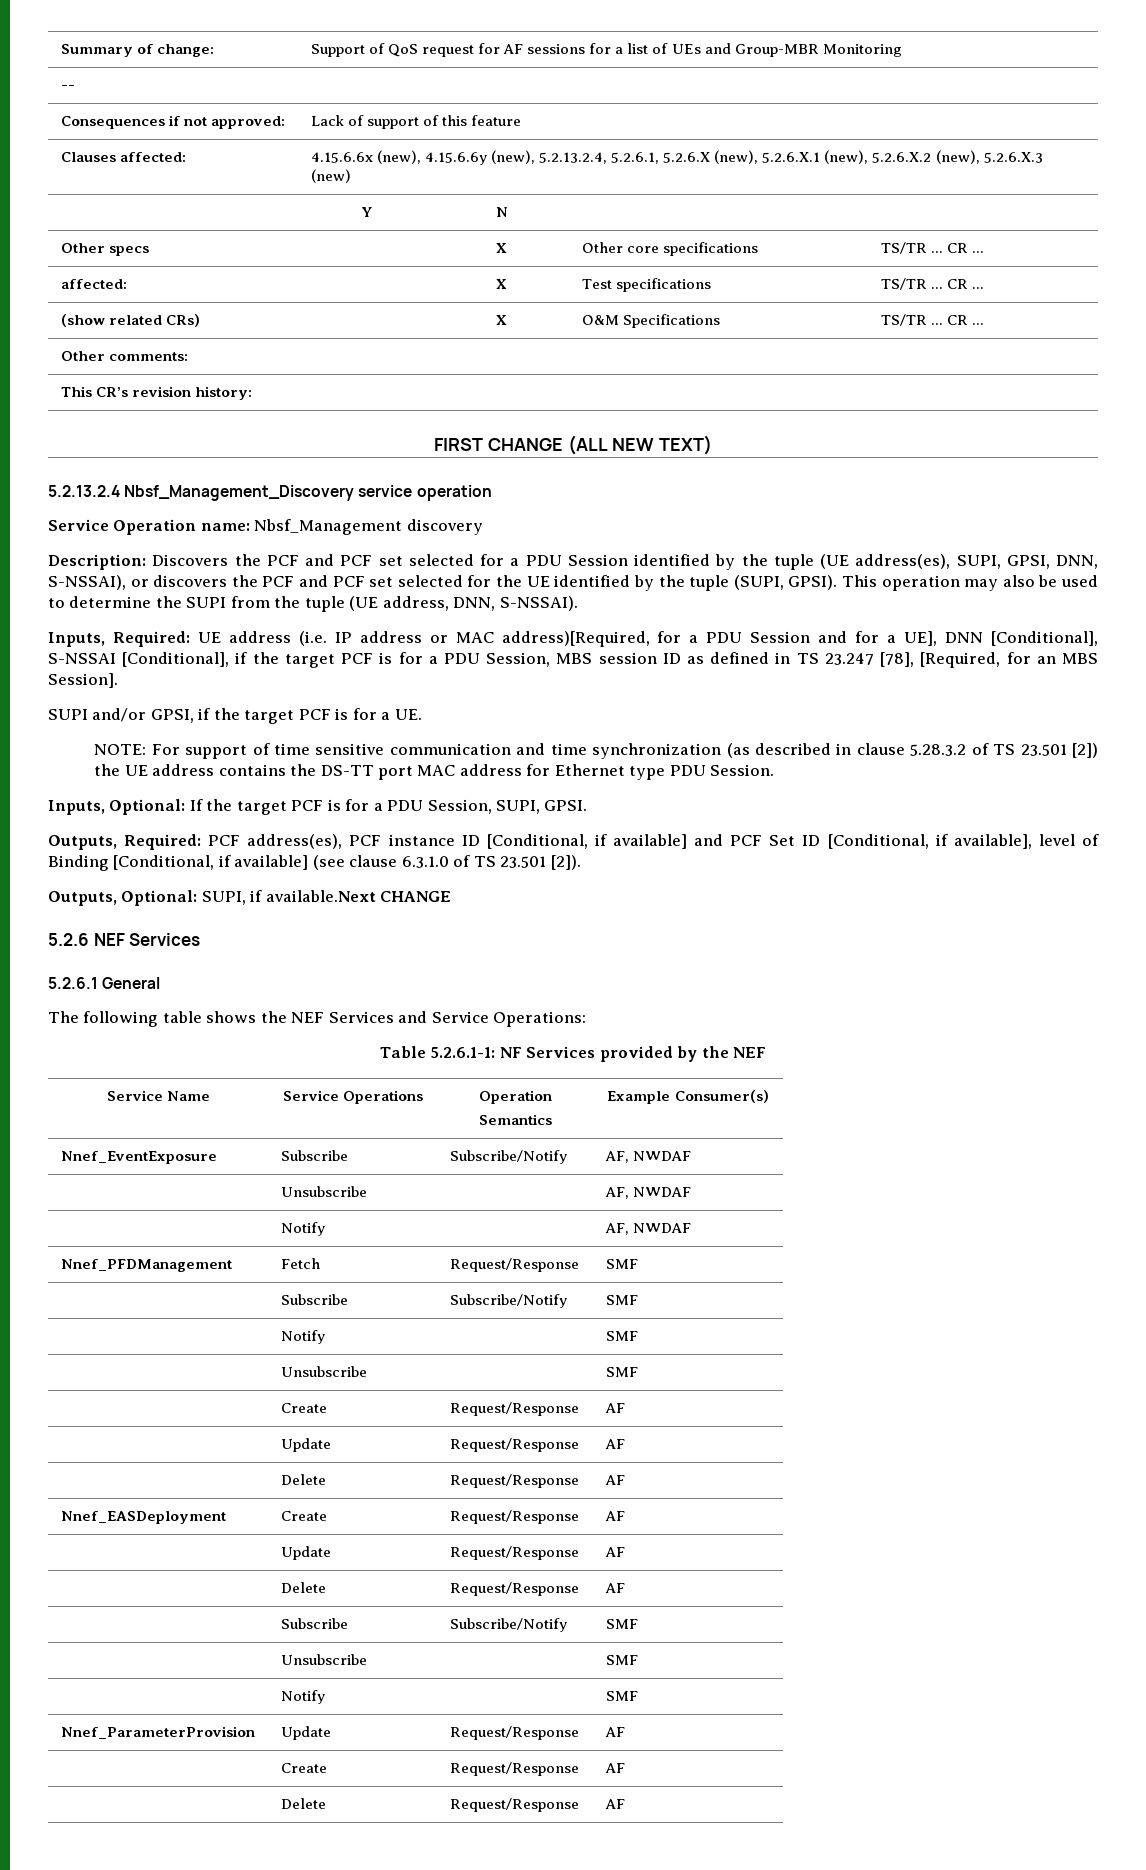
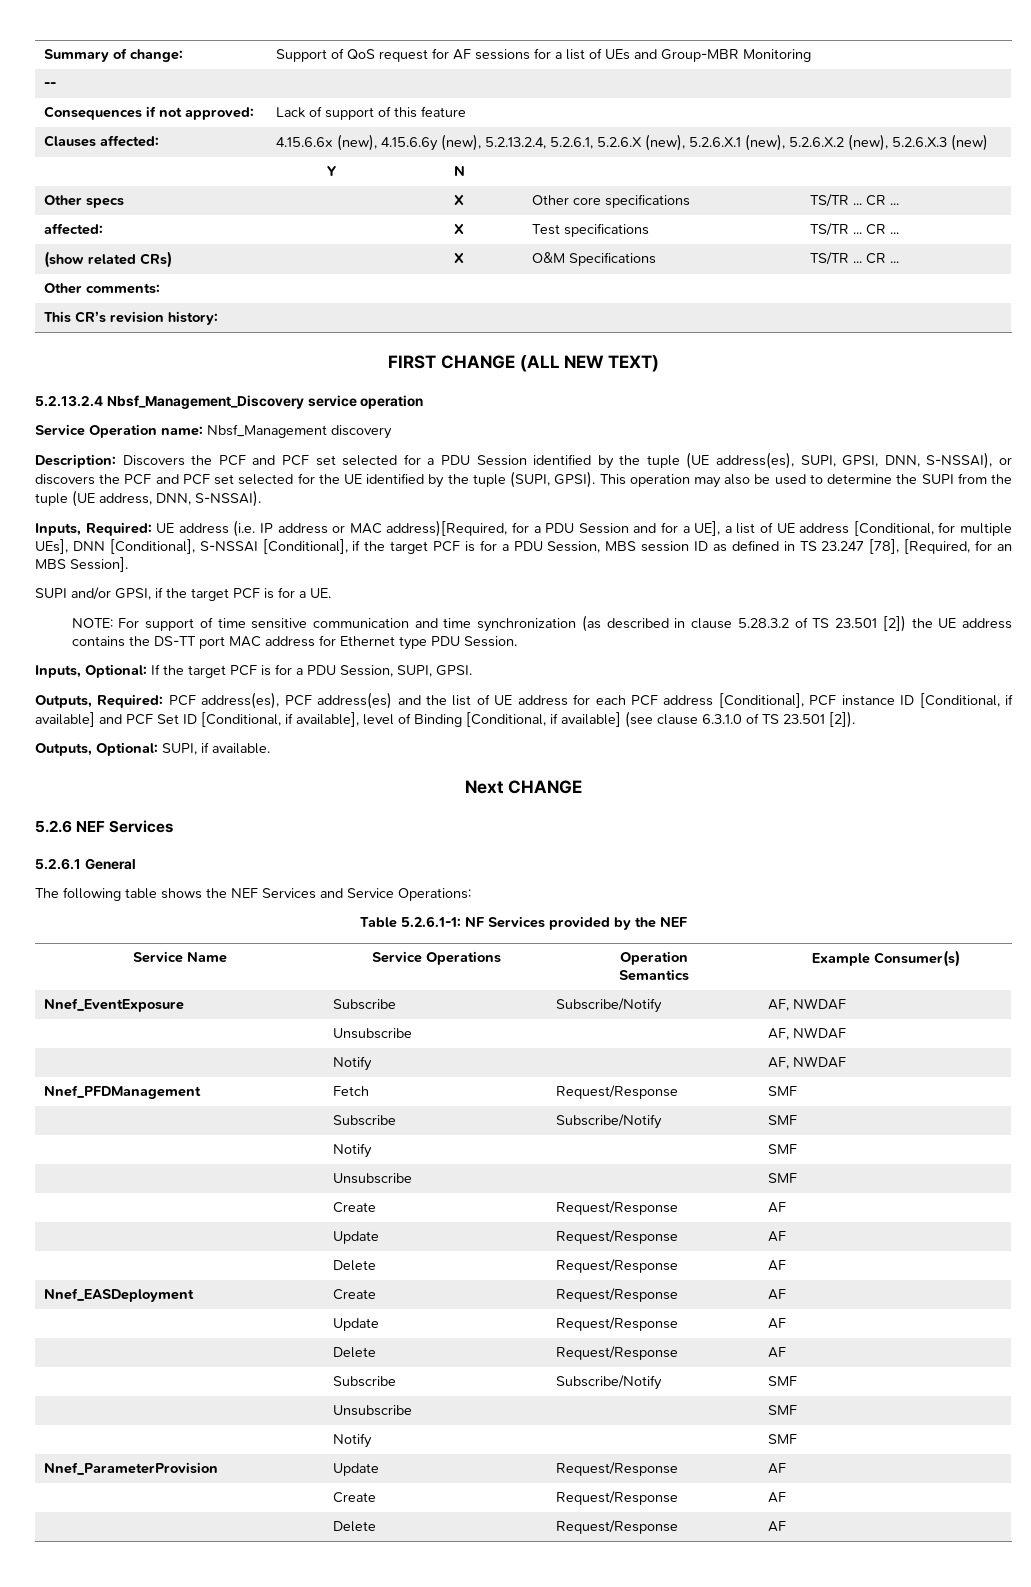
(938, 638) none -> [724,521,1013,536] [35,539,68,554] a list of UE address [Conditional, for multiple UEs],
(382, 840) none -> [317,692,837,709] address(es) and the list of UE address for each PCF address [Conditional], PCF
[265,890,376,902] available.Next -> [212,743,270,754] [465,780,505,794] available. // Next

